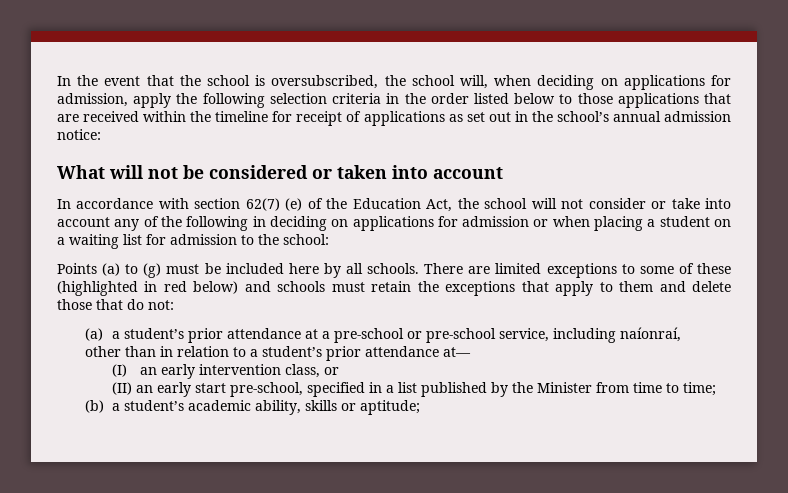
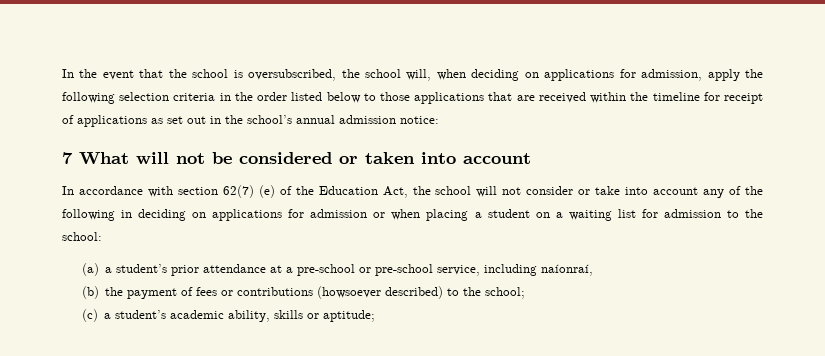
(101, 134) none -> [62,152,73,164] 7
[57,263,731,278] [57,281,731,296] [57,299,174,310] // Points (a) to (g) must be included here by all schools. There are limited exceptions to some of these (highlighted in red below) and schools must retain the exceptions that apply to them and delete those that do not: -> (102, 236) none
[84,346,471,361] [112,364,339,379] [112,382,717,397] [84,400,104,413] other than in relation to a student’s prior attendance at— // (I) an early intervention class, or // (II) an early start pre-school, specified in a list published by the Minister from time to time; // (b) -> [81,286,526,299] [81,309,98,322] (b) the payment of fees or contributions (howsoever described) to the school; // (c)

